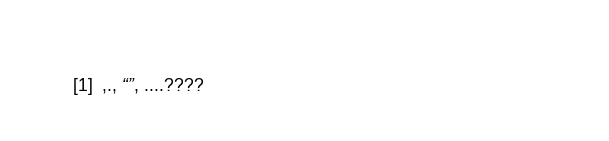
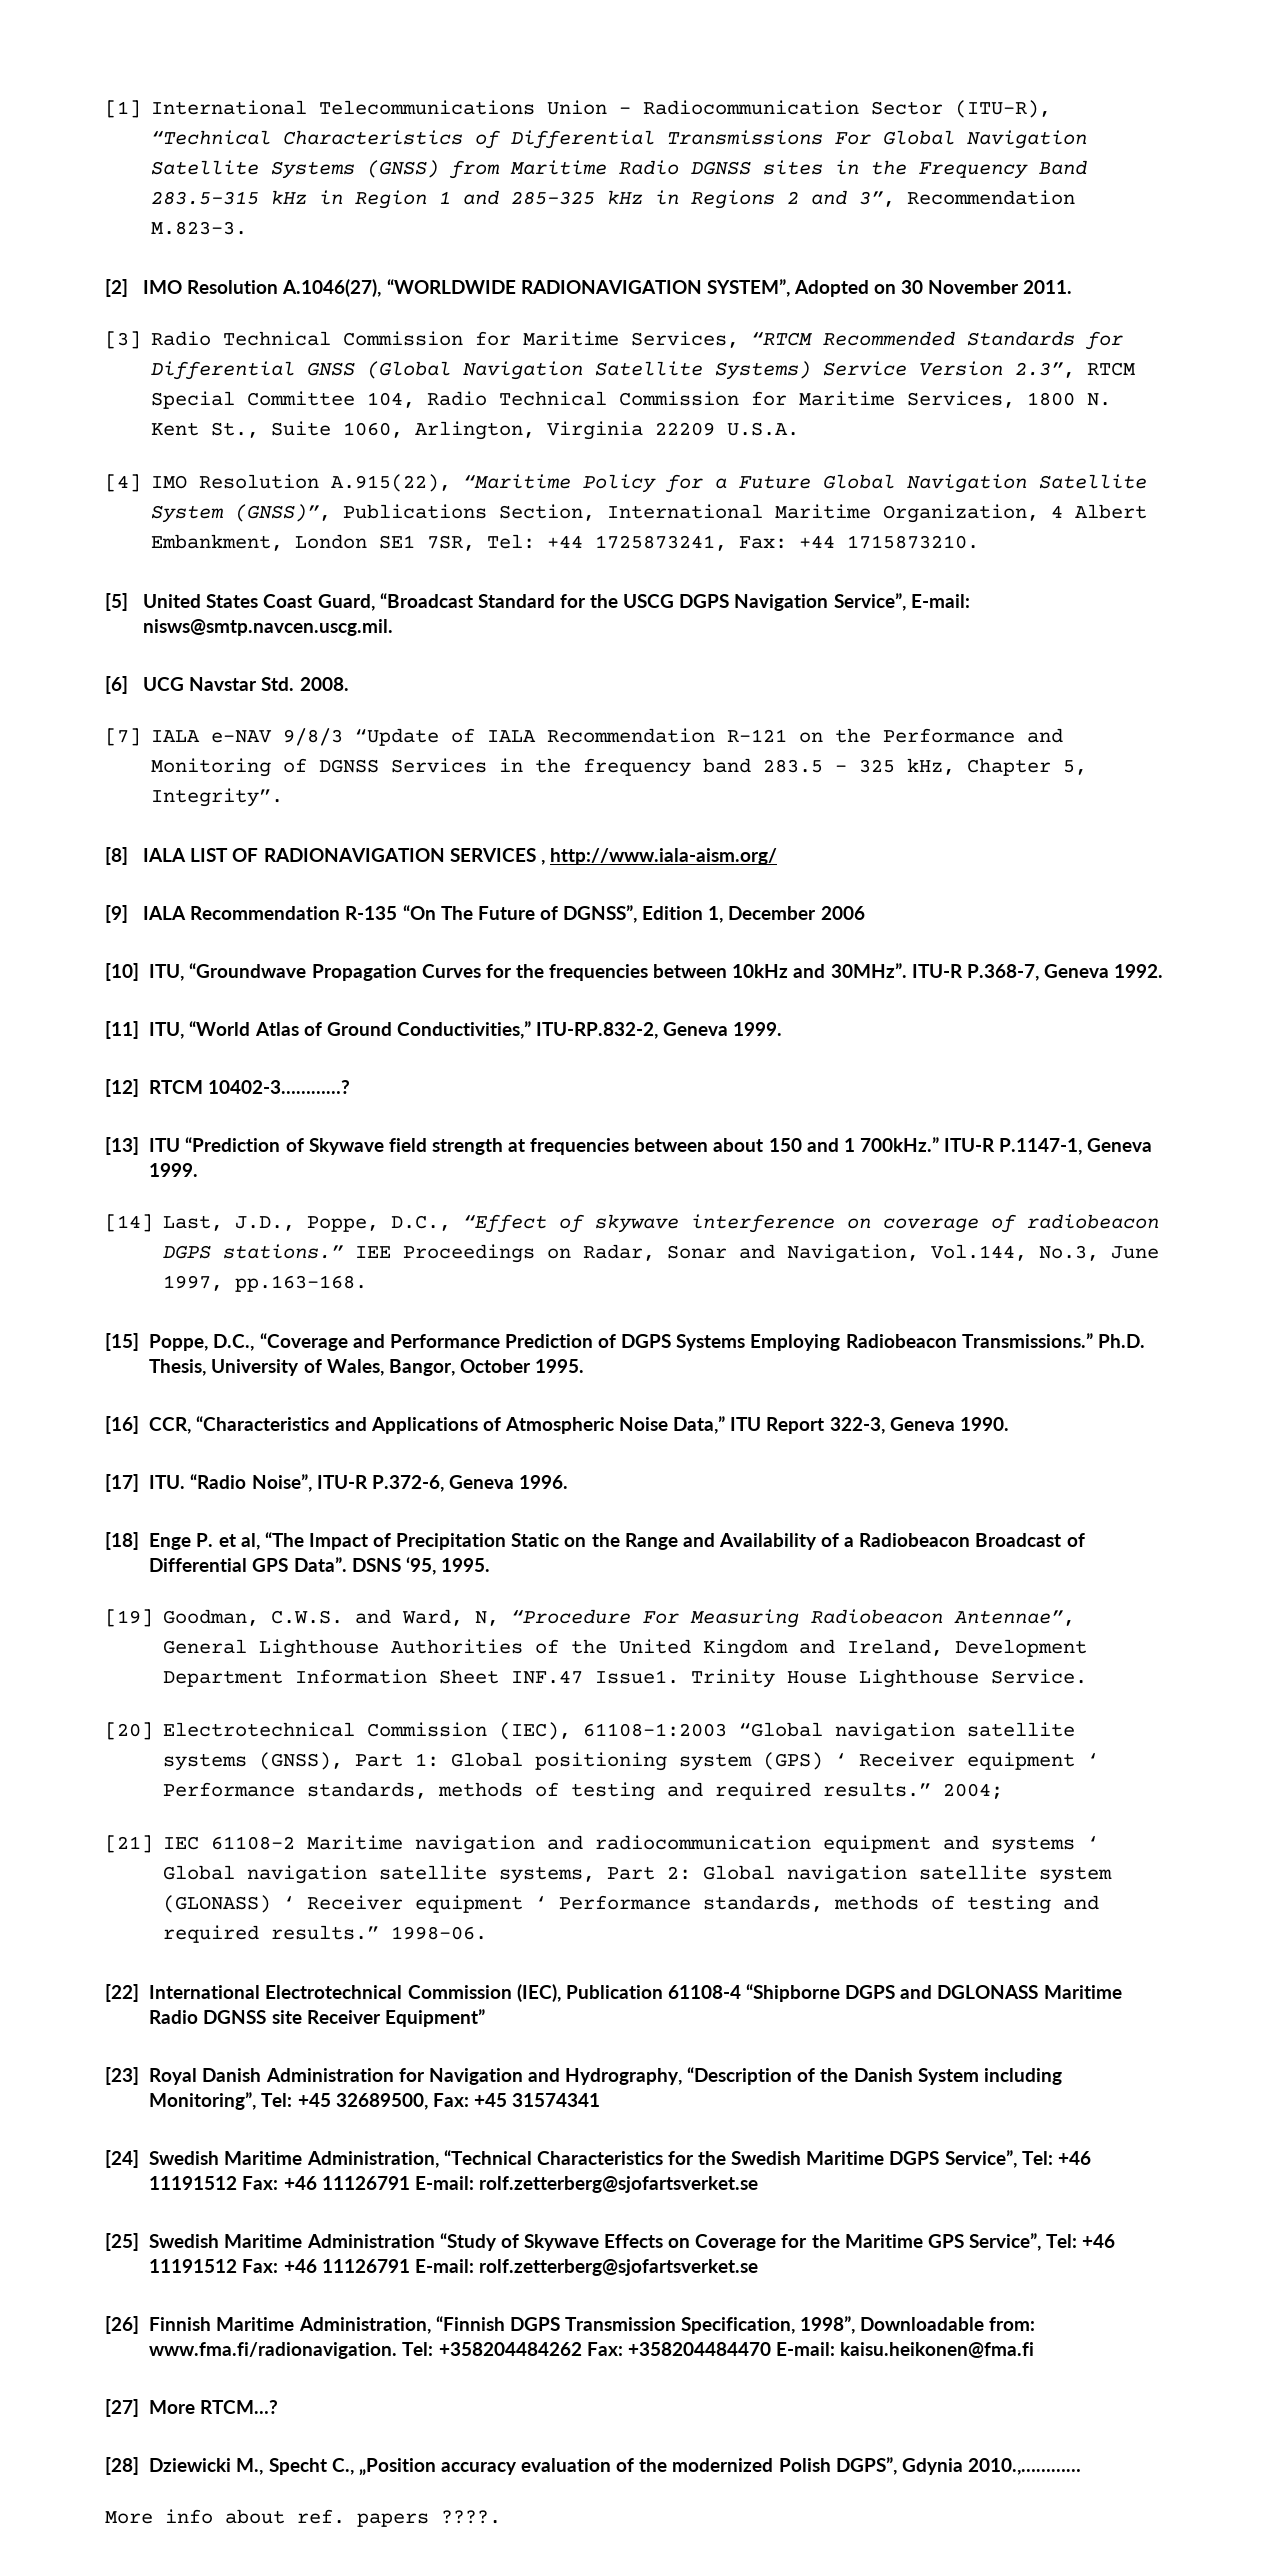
[101,78,204,94] ,., “”, ....???? -> [151,100,1052,118] [151,130,1088,149] [151,160,1088,179] [151,190,1076,209] [151,221,248,235] [105,279,1073,297] [105,331,1124,350] [151,361,1136,380] [151,391,1112,409] [151,421,800,440] [105,474,1148,493] [151,504,1148,523] [151,534,980,551] [105,593,970,611] [143,619,394,636] [105,676,349,694] [105,728,1064,746] [151,758,1088,777] [151,788,284,807] [105,847,777,865] [105,905,865,923] [105,963,1164,981] [105,1021,783,1039] [105,1079,351,1097] [105,1137,1153,1155] [149,1163,199,1177] [105,1214,1160,1233] [163,1244,1160,1263] [163,1275,368,1292] [105,1333,1145,1351] [149,1359,585,1376] [105,1416,1009,1434] [105,1474,569,1492] [105,1532,1085,1550] [149,1557,490,1575] [105,1609,1076,1628] [163,1639,1088,1658] [163,1669,1088,1688] [105,1722,1076,1741] [163,1752,1100,1771] [163,1782,1004,1801] [105,1835,1100,1854] [163,1865,1113,1884] [163,1895,1100,1914] [163,1925,488,1943] [105,1984,1122,2002] [149,2009,485,2027] [105,2067,1062,2085] [149,2092,601,2110] [105,2150,1091,2168] [149,2176,758,2193] [105,2233,1116,2251] [149,2259,758,2276] [105,2316,1036,2334] [149,2342,1035,2359] [105,2399,279,2417] [105,2457,1081,2476] [105,2509,501,2527] International Telecommunications Union - Radiocommunication Sector (ITU-R), “Technical Characteristics of Differential Transmissions For Global Navigation Satellite Systems (GNSS) from Maritime Radio DGNSS sites in the Frequency Band 283.5-315 kHz in Region 1 and 285-325 kHz in Regions 2 and 3”, Recommendation M.823-3. // [2] IMO Resolution A.1046(27), “WORLDWIDE RADIONAVIGATION SYSTEM”, Adopted on 30 November 2011. // [3] Radio Technical Commission for Maritime Services, “RTCM Recommended Standards for Differential GNSS (Global Navigation Satellite Systems) Service Version 2.3”, RTCM Special Committee 104, Radio Technical Commission for Maritime Services, 1800 N. Kent St., Suite 1060, Arlington, Virginia 22209 U.S.A. // [4] IMO Resolution A.915(22), “Maritime Policy for a Future Global Navigation Satellite System (GNSS)”, Publications Section, International Maritime Organization, 4 Albert Embankment, London SE1 7SR, Tel: +44 1725873241, Fax: +44 1715873210. // [5] United States Coast Guard, “Broadcast Standard for the USCG DGPS Navigation Service”, E-mail: nisws@smtp.navcen.uscg.mil. // [6] UCG Navstar Std. 2008. // [7] IALA e-NAV 9/8/3 “Update of IALA Recommendation R-121 on the Performance and Monitoring of DGNSS Services in the frequency band 283.5 – 325 kHz, Chapter 5, Integrity”. // [8] IALA LIST OF RADIONAVIGATION SERVICES , http://www.iala-aism.org/ // [9] IALA Recommendation R-135 “On The Future of DGNSS”, Edition 1, December 2006 // [10] ITU, “Groundwave Propagation Curves for the frequencies between 10kHz and 30MHz”. ITU-R P.368-7, Geneva 1992. // [11] ITU, “World Atlas of Ground Conductivities,” ITU-RP.832-2, Geneva 1999. // [12] RTCM 10402-3…………? // [13] ITU “Prediction of Skywave field strength at frequencies between about 150 and 1 700kHz.” ITU-R P.1147-1, Geneva 1999. // [14] Last, J.D., Poppe, D.C., “Effect of skywave interference on coverage of radiobeacon DGPS stations.” IEE Proceedings on Radar, Sonar and Navigation, Vol.144, No.3, June 1997, pp.163-168. // [15] Poppe, D.C., “Coverage and Performance Prediction of DGPS Systems Employing Radiobeacon Transmissions.” Ph.D. Thesis, University of Wales, Bangor, October 1995. // [16] CCR, “Characteristics and Applications of Atmospheric Noise Data,” ITU Report 322-3, Geneva 1990. // [17] ITU. “Radio Noise”, ITU-R P.372-6, Geneva 1996. // [18] Enge P. et al, “The Impact of Precipitation Static on the Range and Availability of a Radiobeacon Broadcast of Differential GPS Data”. DSNS ‘95, 1995. // [19] Goodman, C.W.S. and Ward, N, “Procedure For Measuring Radiobeacon Antennae”, General Lighthouse Authorities of the United Kingdom and Ireland, Development Department Information Sheet INF.47 Issue1. Trinity House Lighthouse Service. // [20] Electrotechnical Commission (IEC), 61108-1:2003 “Global navigation satellite systems (GNSS), Part 1: Global positioning system (GPS) ‘ Receiver equipment ‘ Performance standards, methods of testing and required results.” 2004; // [21] IEC 61108-2 Maritime navigation and radiocommunication equipment and systems ‘ Global navigation satellite systems, Part 2: Global navigation satellite system (GLONASS) ‘ Receiver equipment ‘ Performance standards, methods of testing and required results.” 1998-06. // [22] International Electrotechnical Commission (IEC), Publication 61108-4 “Shipborne DGPS and DGLONASS Maritime Radio DGNSS site Receiver Equipment” // [23] Royal Danish Administration for Navigation and Hydrography, “Description of the Danish System including Monitoring”, Tel: +45 32689500, Fax: +45 31574341 // [24] Swedish Maritime Administration, “Technical Characteristics for the Swedish Maritime DGPS Service”, Tel: +46 11191512 Fax: +46 11126791 E-mail: rolf.zetterberg@sjofartsverket.se // [25] Swedish Maritime Administration “Study of Skywave Effects on Coverage for the Maritime GPS Service”, Tel: +46 11191512 Fax: +46 11126791 E-mail: rolf.zetterberg@sjofartsverket.se // [26] Finnish Maritime Administration, “Finnish DGPS Transmission Specification, 1998”, Downloadable from: www.fma.fi/radionavigation. Tel: +358204484262 Fax: +358204484470 E-mail: kaisu.heikonen@fma.fi // [27] More RTCM…? // [28] Dziewicki M., Specht C., „Position accuracy evaluation of the modernized Polish DGPS”, Gdynia 2010.,………… // More info about ref. papers ????.

